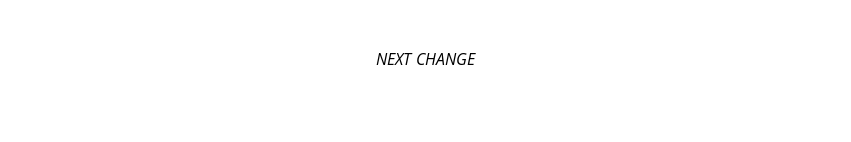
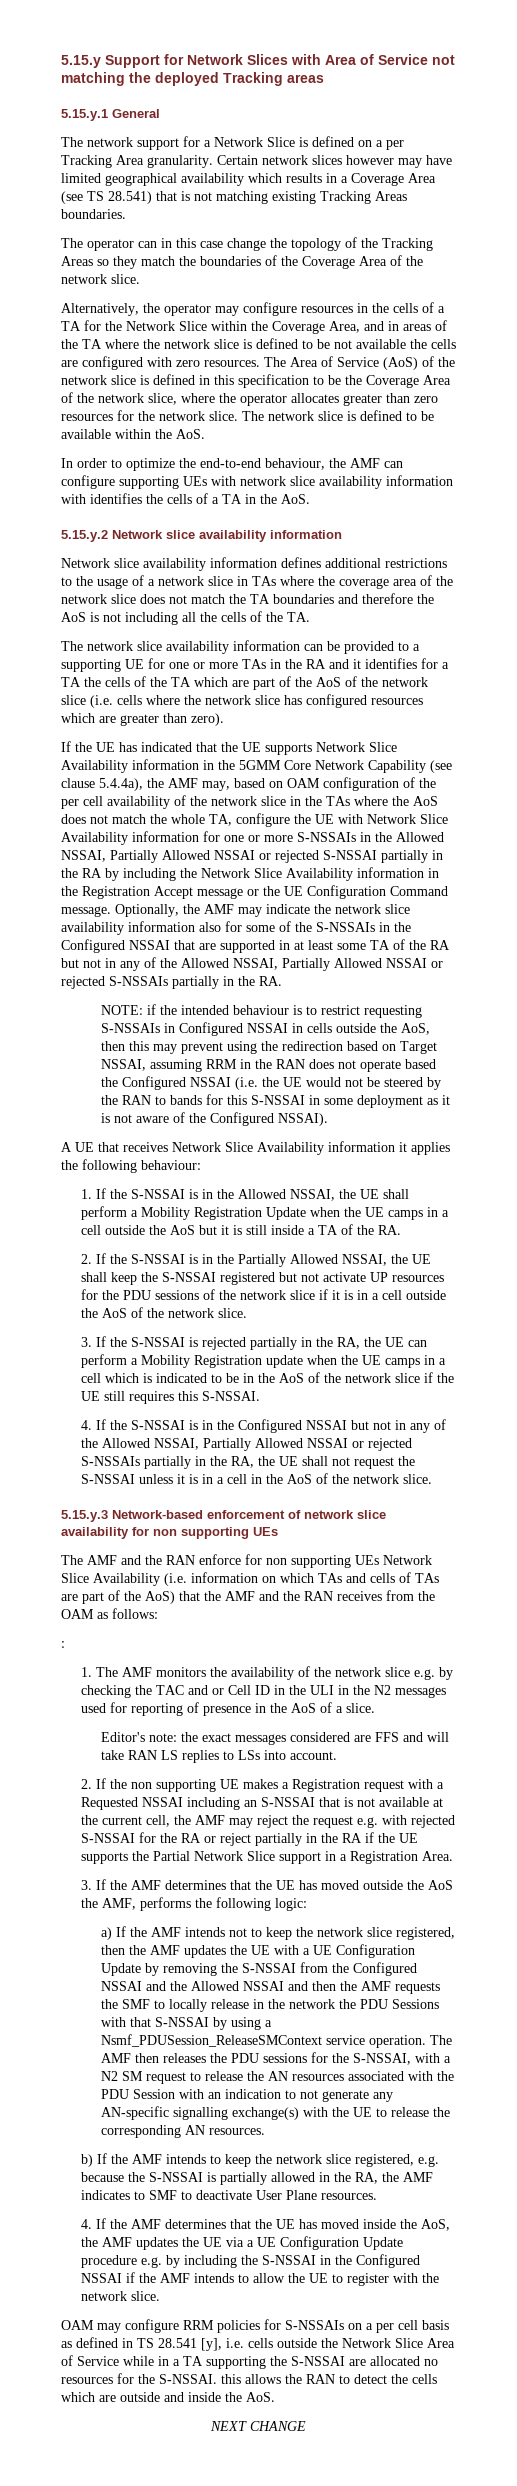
(376, 59) none -> [61,54,455,68] [61,72,324,86] [61,109,160,121] [61,136,404,150] [61,155,452,168] [61,173,436,186] [61,191,407,204] [61,209,126,219] [61,237,433,251] [61,255,423,269] [61,274,140,284] [61,302,445,316] [61,320,447,334] [61,338,456,349] [61,356,455,370] [61,374,451,388] [61,392,438,406] [61,410,434,421] [61,429,205,439] [61,458,403,471] [61,475,453,489] [61,493,310,504] [61,530,342,542] [61,557,447,571] [61,575,453,589] [61,593,434,604] [61,611,310,625] [61,640,420,654] [61,658,449,672] [61,676,428,690] [61,694,423,708] [61,713,224,726] [61,741,397,755] [61,759,452,773] [61,777,436,791] [61,795,438,809] [61,813,448,827] [61,831,444,845] [61,850,443,863] [61,867,439,881] [61,885,448,899] [61,904,410,917] [61,921,411,935] [61,939,450,953] [61,957,443,971] [61,976,282,989] [100,1004,422,1018] [100,1022,430,1036] [100,1041,437,1054] [100,1059,436,1072] [100,1076,441,1090] [100,1094,450,1108] [100,1112,328,1126] [61,1141,450,1155] [61,1159,201,1173] [80,1188,409,1201] [80,1206,449,1220] [80,1224,401,1235] [80,1253,431,1267] [80,1272,444,1285] [80,1289,446,1300] [80,1307,247,1318] [80,1336,427,1350] [80,1354,446,1368] [80,1372,454,1383] [80,1391,260,1404] [80,1419,446,1433] [80,1438,412,1451] [80,1456,415,1469] [80,1473,432,1484] [61,1510,386,1522] [61,1527,278,1539] [61,1554,432,1568] [61,1572,439,1586] [61,1590,435,1604] [61,1608,158,1619] [61,1641,65,1648] [80,1666,453,1680] [80,1685,446,1698] [80,1702,375,1716] [100,1732,449,1745] [100,1750,337,1763] [80,1778,444,1792] [80,1797,443,1810] [80,1815,455,1828] [80,1832,418,1846] [80,1851,453,1864] [80,1879,453,1890] [80,1897,307,1911] [100,1926,455,1940] [100,1944,415,1958] [100,1962,417,1976] [100,1981,440,1994] [100,1999,439,2012] [100,2017,272,2030] [100,2034,452,2048] [100,2052,451,2065] [100,2071,454,2084] [100,2089,393,2102] [100,2106,450,2120] [100,2125,265,2138] [80,2153,439,2167] [80,2172,433,2185] [80,2190,377,2200] [80,2218,450,2231] [80,2236,403,2250] [80,2254,420,2268] [80,2272,439,2286] [80,2291,160,2301] [61,2319,449,2333] [61,2337,455,2351] [61,2355,438,2369] [61,2373,437,2384] [61,2392,275,2402] 5.15.y Support for Network Slices with Area of Service not matching the deployed Tracking areas // 5.15.y.1 General // The network support for a Network Slice is defined on a per Tracking Area granularity. Certain network slices however may have limited geographical availability which results in a Coverage Area (see TS 28.541) that is not matching existing Tracking Areas boundaries. // The operator can in this case change the topology of the Tracking Areas so they match the boundaries of the Coverage Area of the network slice. // Alternatively, the operator may configure resources in the cells of a TA for the Network Slice within the Coverage Area, and in areas of the TA where the network slice is defined to be not available the cells are configured with zero resources. The Area of Service (AoS) of the network slice is defined in this specification to be the Coverage Area of the network slice, where the operator allocates greater than zero resources for the network slice. The network slice is defined to be available within the AoS. // In order to optimize the end-to-end behaviour, the AMF can configure supporting UEs with network slice availability information with identifies the cells of a TA in the AoS. // 5.15.y.2 Network slice availability information // Network slice availability information defines additional restrictions to the usage of a network slice in TAs where the coverage area of the network slice does not match the TA boundaries and therefore the AoS is not including all the cells of the TA. // The network slice availability information can be provided to a supporting UE for one or more TAs in the RA and it identifies for a TA the cells of the TA which are part of the AoS of the network slice (i.e. cells where the network slice has configured resources which are greater than zero). // If the UE has indicated that the UE supports Network Slice Availability information in the 5GMM Core Network Capability (see clause 5.4.4a), the AMF may, based on OAM configuration of the per cell availability of the network slice in the TAs where the AoS does not match the whole TA, configure the UE with Network Slice Availability information for one or more S-NSSAIs in the Allowed NSSAI, Partially Allowed NSSAI or rejected S-NSSAI partially in the RA by including the Network Slice Availability information in the Registration Accept message or the UE Configuration Command message. Optionally, the AMF may indicate the network slice availability information also for some of the S-NSSAIs in the Configured NSSAI that are supported in at least some TA of the RA but not in any of the Allowed NSSAI, Partially Allowed NSSAI or rejected S-NSSAIs partially in the RA. // NOTE: if the intended behaviour is to restrict requesting S-NSSAIs in Configured NSSAI in cells outside the AoS, then this may prevent using the redirection based on Target NSSAI, assuming RRM in the RAN does not operate based the Configured NSSAI (i.e. the UE would not be steered by the RAN to bands for this S-NSSAI in some deployment as it is not aware of the Configured NSSAI). // A UE that receives Network Slice Availability information it applies the following behaviour: // 1. If the S-NSSAI is in the Allowed NSSAI, the UE shall perform a Mobility Registration Update when the UE camps in a cell outside the AoS but it is still inside a TA of the RA. // 2. If the S-NSSAI is in the Partially Allowed NSSAI, the UE shall keep the S-NSSAI registered but not activate UP resources for the PDU sessions of the network slice if it is in a cell outside the AoS of the network slice. // 3. If the S-NSSAI is rejected partially in the RA, the UE can perform a Mobility Registration update when the UE camps in a cell which is indicated to be in the AoS of the network slice if the UE still requires this S-NSSAI. // 4. If the S-NSSAI is in the Configured NSSAI but not in any of the Allowed NSSAI, Partially Allowed NSSAI or rejected S-NSSAIs partially in the RA, the UE shall not request the S-NSSAI unless it is in a cell in the AoS of the network slice. // 5.15.y.3 Network-based enforcement of network slice availability for non supporting UEs // The AMF and the RAN enforce for non supporting UEs Network Slice Availability (i.e. information on which TAs and cells of TAs are part of the AoS) that the AMF and the RAN receives from the OAM as follows: // : // 1. The AMF monitors the availability of the network slice e.g. by checking the TAC and or Cell ID in the ULI in the N2 messages used for reporting of presence in the AoS of a slice. // Editor's note: the exact messages considered are FFS and will take RAN LS replies to LSs into account. // 2. If the non supporting UE makes a Registration request with a Requested NSSAI including an S-NSSAI that is not available at the current cell, the AMF may reject the request e.g. with rejected S-NSSAI for the RA or reject partially in the RA if the UE supports the Partial Network Slice support in a Registration Area. // 3. If the AMF determines that the UE has moved outside the AoS the AMF, performs the following logic: // a) If the AMF intends not to keep the network slice registered, then the AMF updates the UE with a UE Configuration Update by removing the S-NSSAI from the Configured NSSAI and the Allowed NSSAI and then the AMF requests the SMF to locally release in the network the PDU Sessions with that S-NSSAI by using a Nsmf_PDUSession_ReleaseSMContext service operation. The AMF then releases the PDU sessions for the S-NSSAI, with a N2 SM request to release the AN resources associated with the PDU Session with an indication to not generate any AN-specific signalling exchange(s) with the UE to release the corresponding AN resources. // b) If the AMF intends to keep the network slice registered, e.g. because the S-NSSAI is partially allowed in the RA, the AMF indicates to SMF to deactivate User Plane resources. // 4. If the AMF determines that the UE has moved inside the AoS, the AMF updates the UE via a UE Configuration Update procedure e.g. by including the S-NSSAI in the Configured NSSAI if the AMF intends to allow the UE to register with the network slice. // OAM may configure RRM policies for S-NSSAIs on a per cell basis as defined in TS 28.541 [y], i.e. cells outside the Network Slice Area of Service while in a TA supporting the S-NSSAI are allocated no resources for the S-NSSAI. this allows the RAN to detect the cells which are outside and inside the AoS. //

